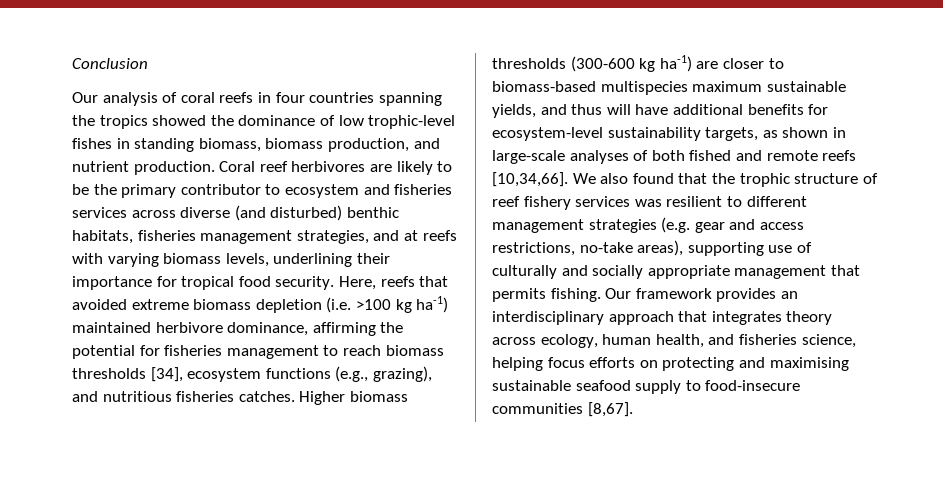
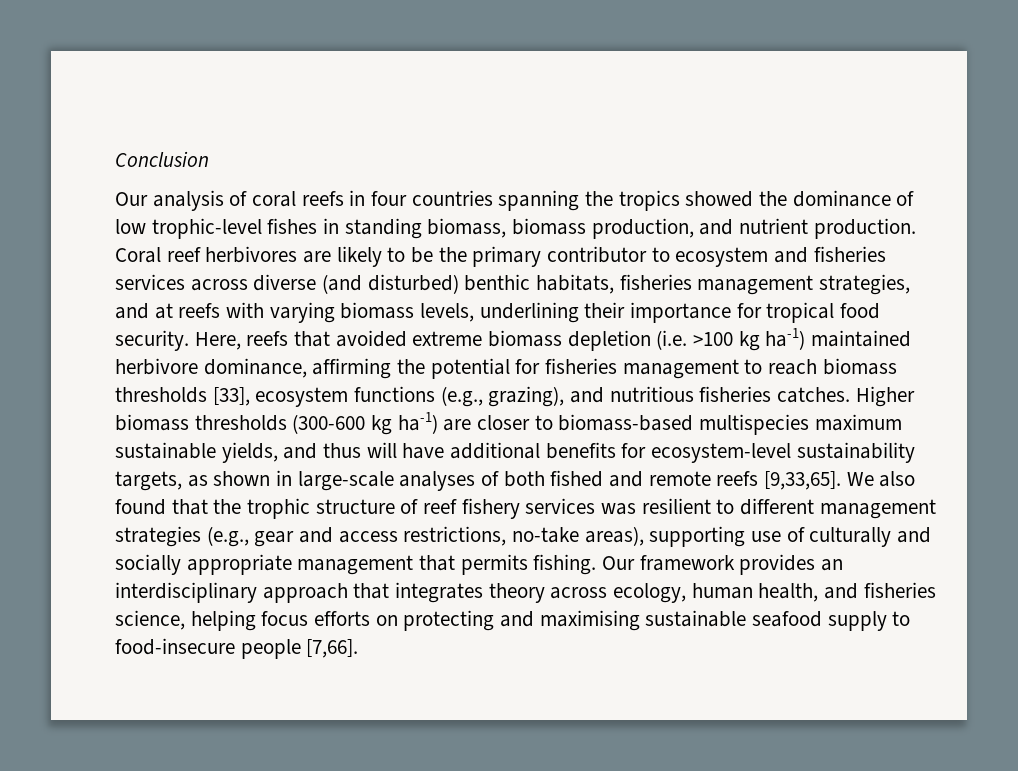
[150,367,183,382] [34], -> [212,387,250,406] [33],
[492,172,568,187] [10,34,66]. -> [764,471,842,490] [9,33,65].
[661,217,691,233] (e.g. -> [206,526,249,547] (e.g.,
[492,402,633,417] communities [8,67]. -> [240,639,359,659] people [7,66].

